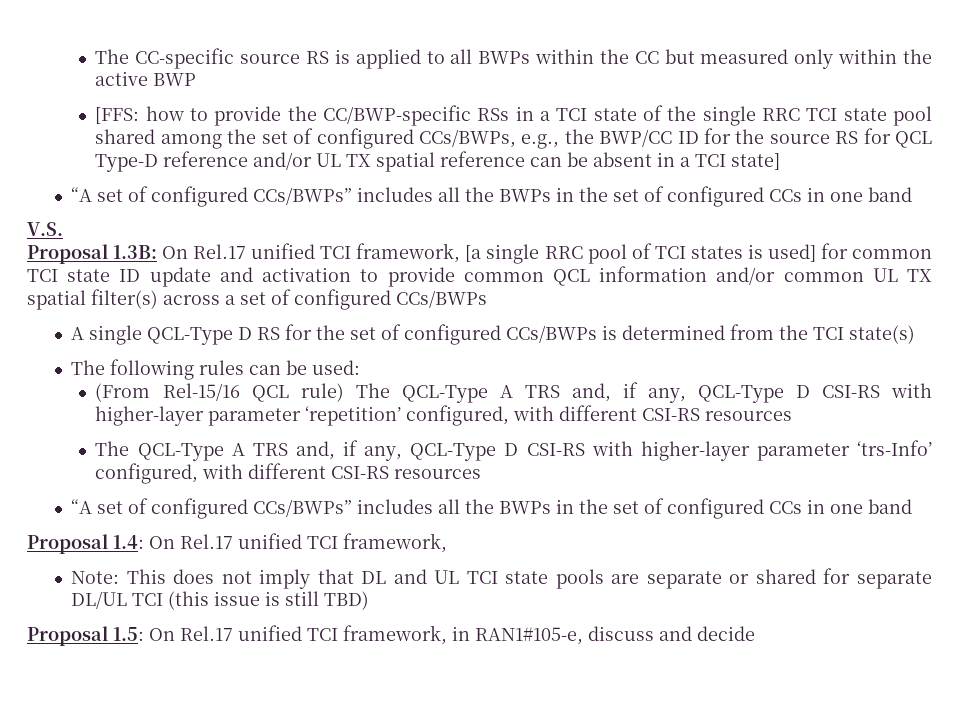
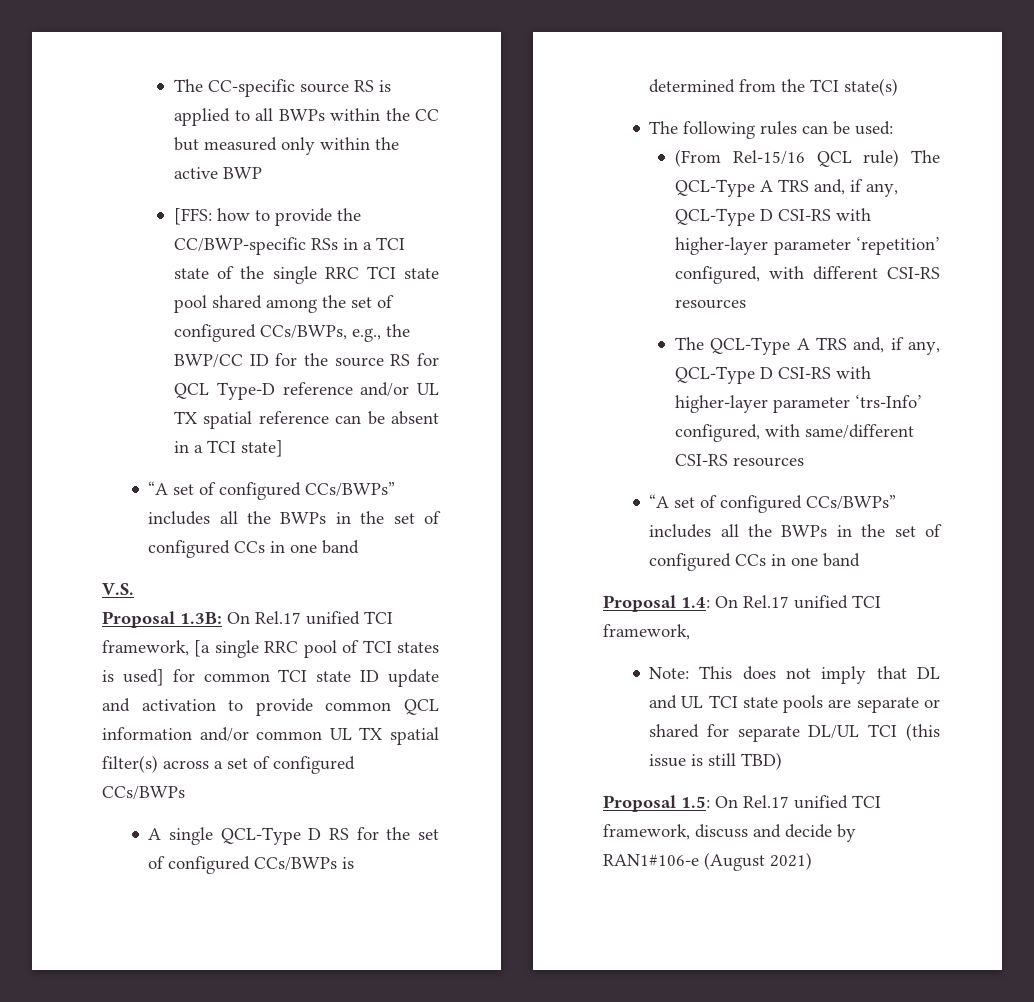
[248,463,327,479] different -> [804,424,914,439] same/different
[452,626,583,645] in RAN1#105-e, -> (690, 832) none
(755, 633) none -> [837,824,856,842] [603,852,812,871] by RAN1#106-e (August 2021)

